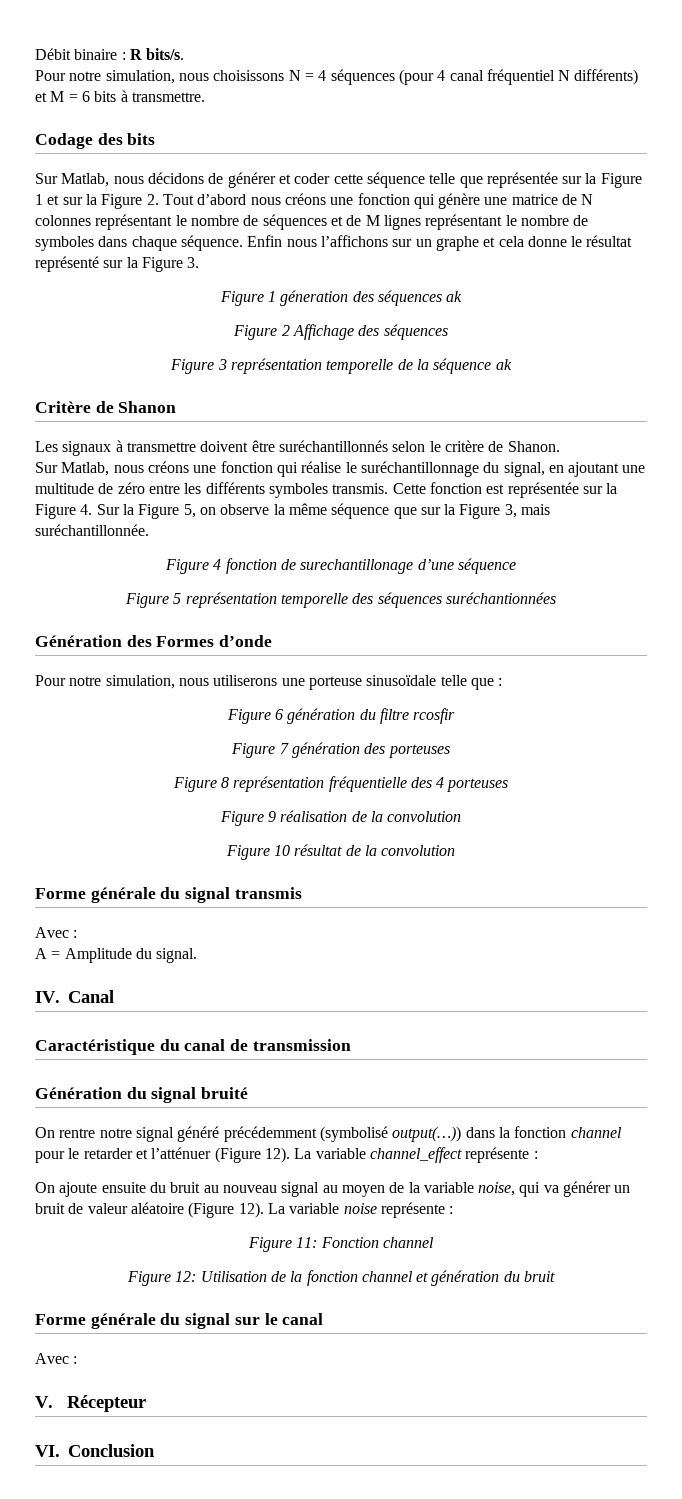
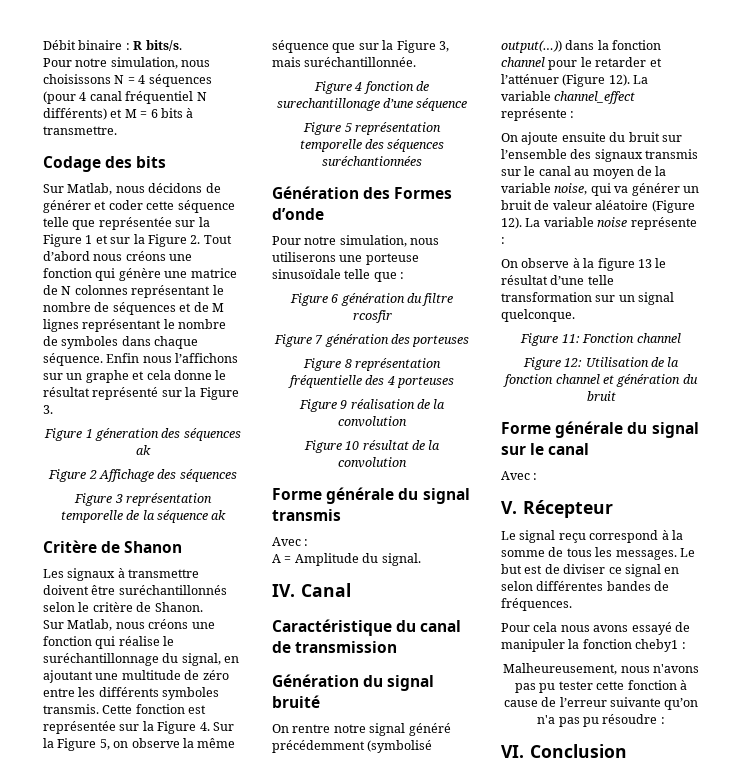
[203,1182,320,1197] au nouveau signal -> [661,135,682,142] [501,149,699,162] [501,166,571,176] sur l’ensemble des signaux transmis sur le canal
(454, 1210) none -> [501,258,667,271] [501,275,614,285] [501,292,675,305] [501,309,575,322] // On observe à la figure 13 le résultat d’une telle transformation sur un signal quelconque.
(146, 1403) none -> [501,530,683,543] [501,547,695,560] [501,564,680,577] [501,581,670,591] [501,598,572,611] [501,622,690,635] [501,639,686,652] [503,663,699,675] [515,680,687,693] [503,697,699,710] [537,714,665,727] // Le signal reçu correspond à la somme de tous les messages. Le but est de diviser ce signal en selon différentes bandes de fréquences. // Pour cela nous avons essayé de manipuler la fonction cheby1 : // Malheureusement, nous n'avons pas pu tester cette fonction à cause de l’erreur suivante qu’on n'a pas pu résoudre :

